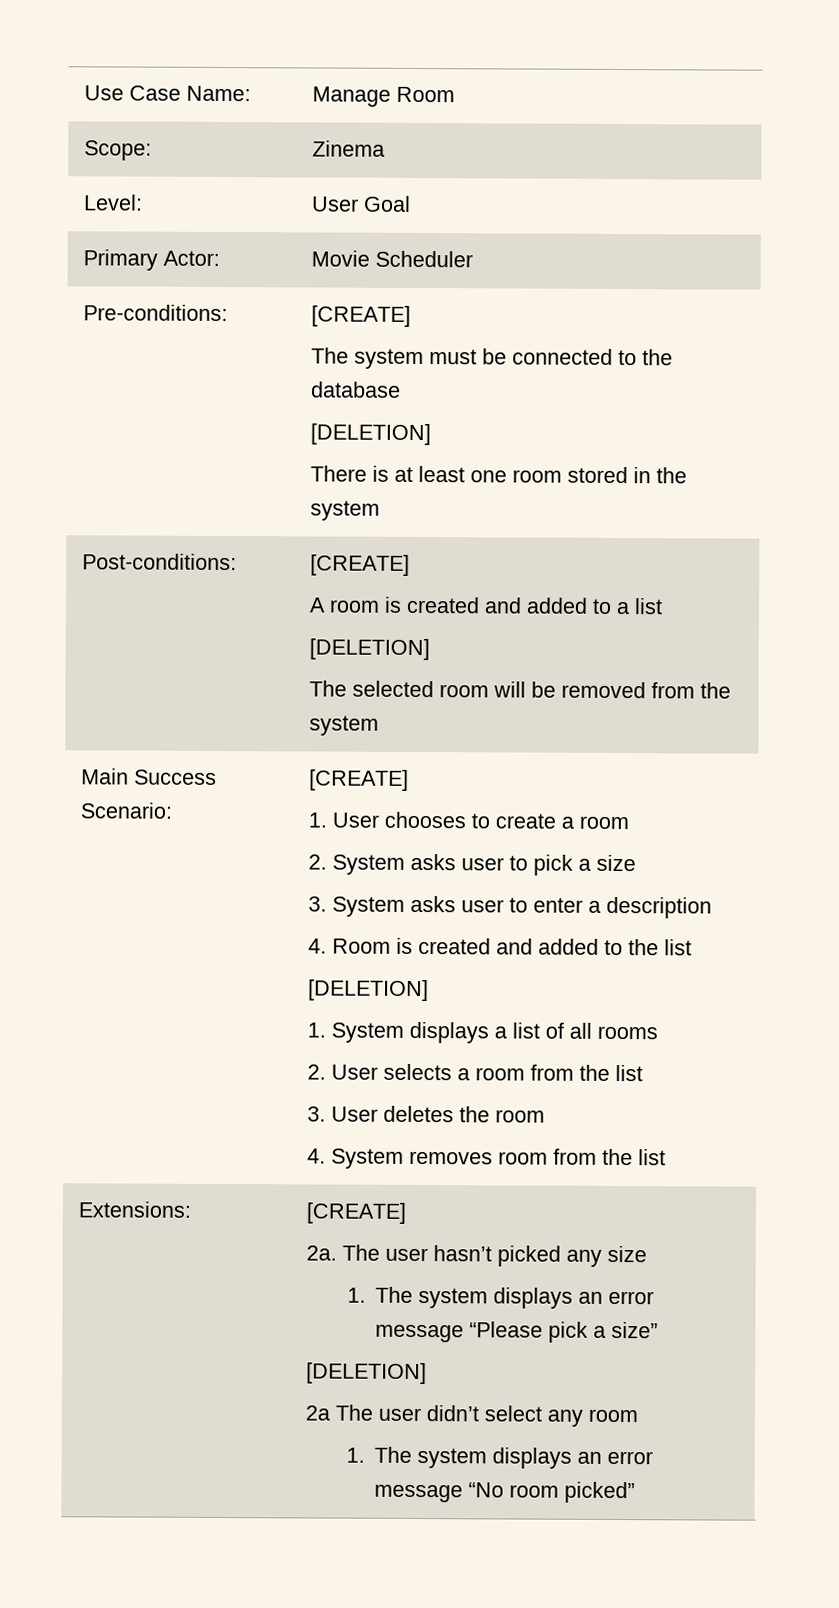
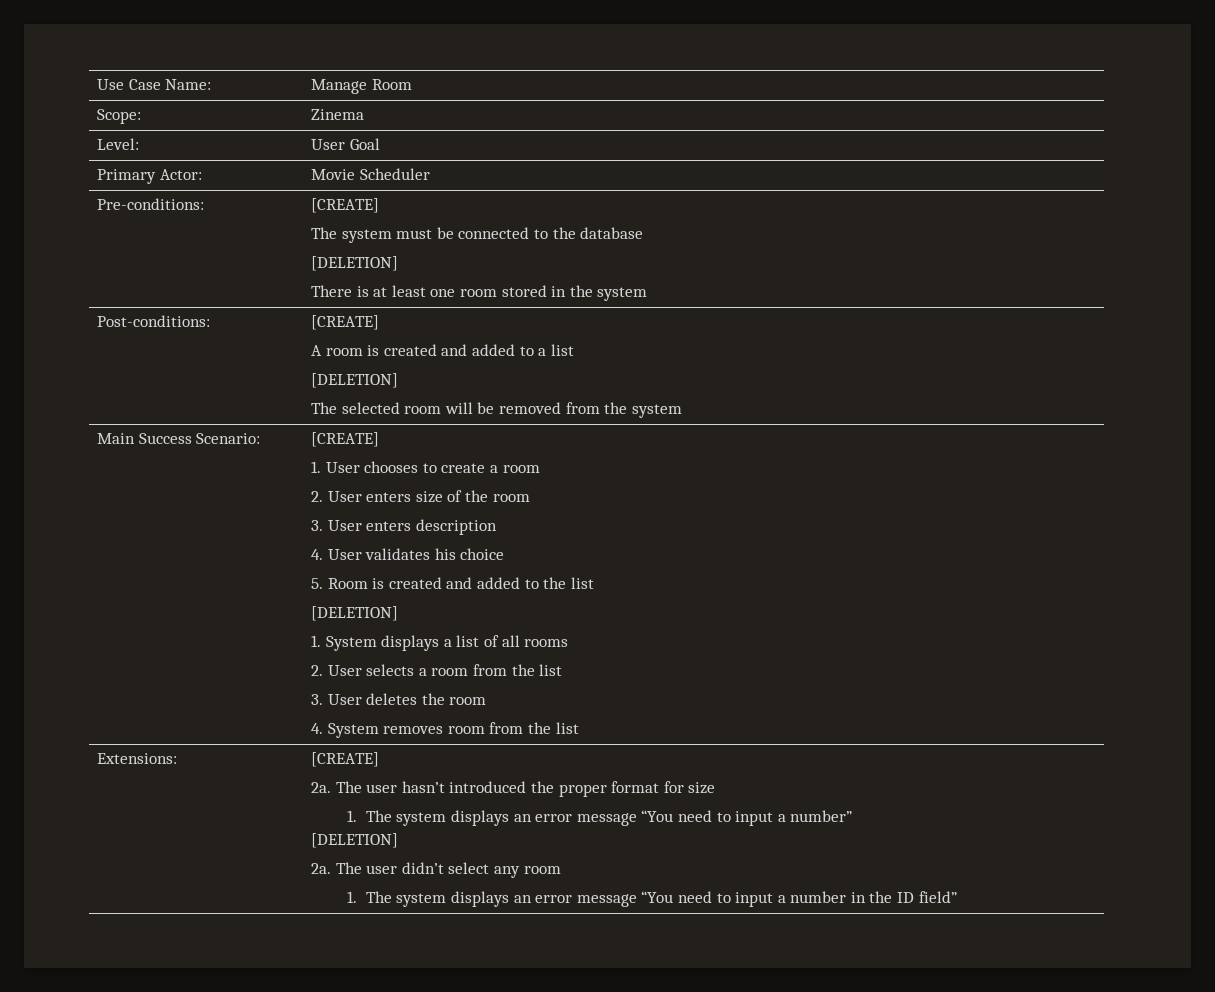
[331,853,636,876] [307,895,712,919] [307,938,327,954] System asks user to pick a size // 3. System asks user to enter a description // 4. -> [327,490,530,503] [311,519,497,535] [311,548,505,560] [311,578,324,589] User enters size of the room // 3. User enters description // 4. User validates his choice // 5.
[496,1245,602,1267] picked any -> [449,781,684,797] introduced the proper format for
[469,1321,659,1343] [305,1362,427,1385] [304,1405,330,1421] “Please pick a size” // [DELETION] // 2a -> [641,810,853,826] [311,833,399,848] [311,863,332,874] “You need to input a number” // [DELETION] // 2a.
[468,1481,636,1504] “No room picked” -> [641,891,957,907] “You need to input a number in the ID field”

